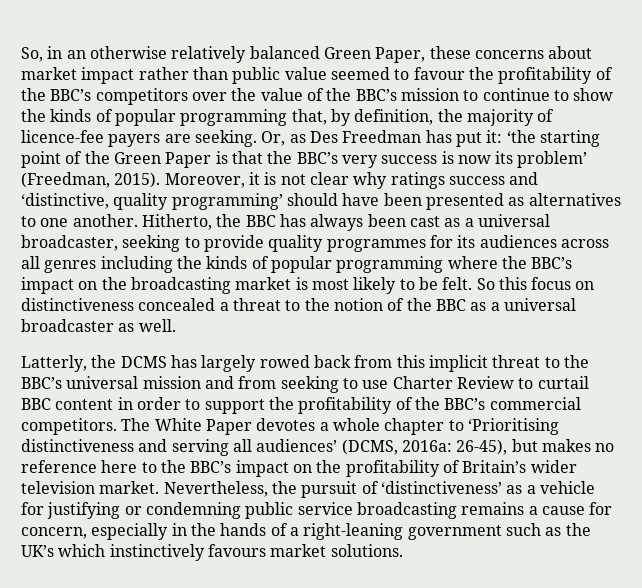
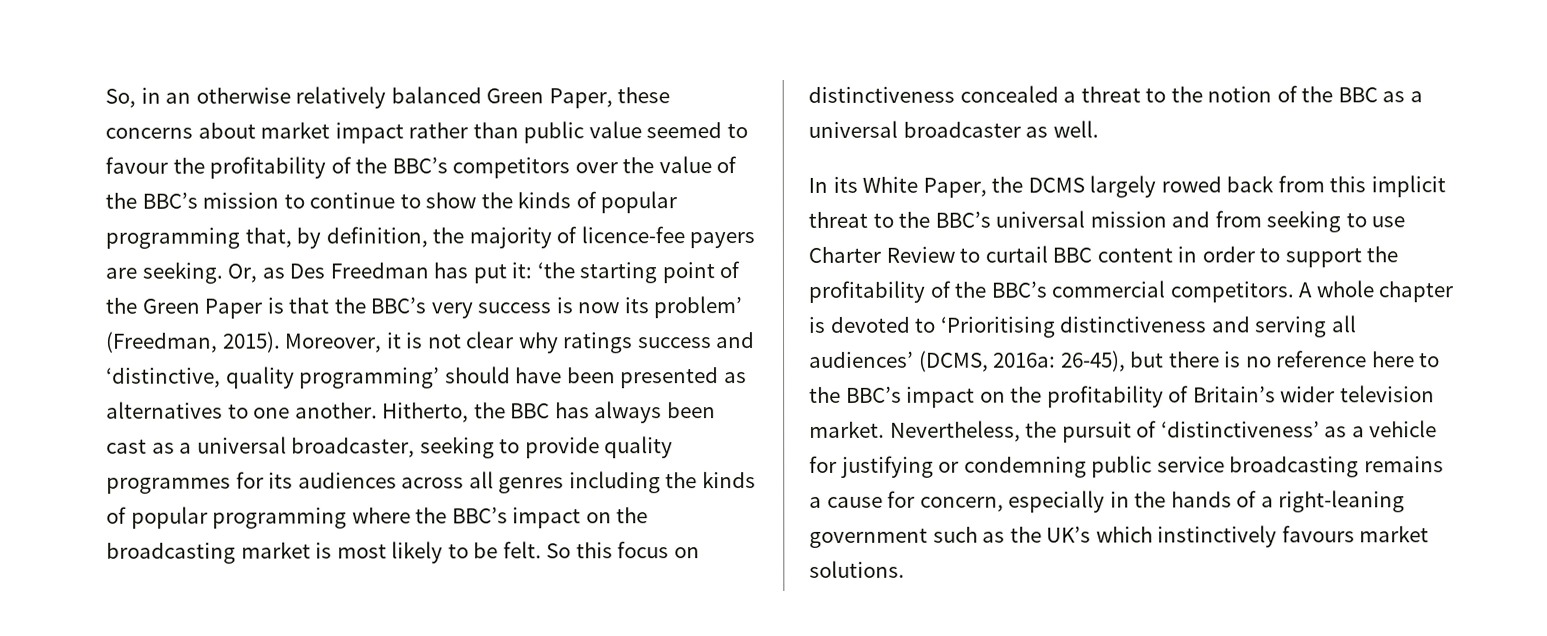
[21,355,87,372] Latterly, -> [808,176,987,198] In its White Paper,
[170,355,197,368] has -> (1085, 185) none
[121,418,445,435] The White Paper devotes a whole chapter -> [1298,280,1454,303] [808,316,911,333] A whole chapter is devoted
[541,439,591,452] makes -> [1168,351,1242,368] there is

